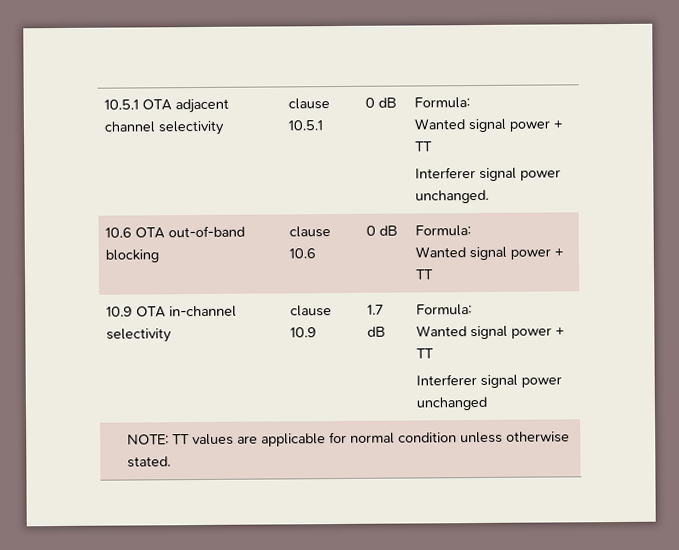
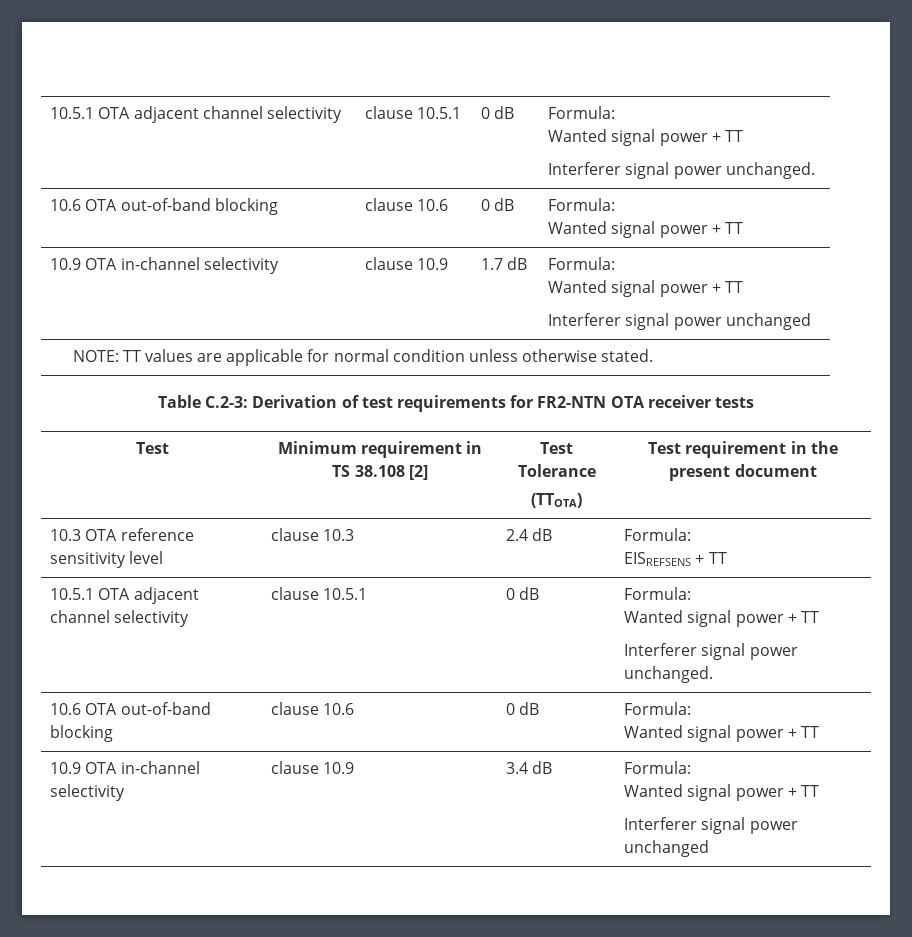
(172, 462) none -> [158,395,754,412] [135,442,169,454] [277,441,483,458] [332,465,428,480] [540,442,574,454] [517,464,596,477] [531,493,582,508] [648,441,838,458] [669,464,817,481] [50,528,194,541] [50,551,164,568] [271,528,355,541] [506,528,553,541] [624,528,692,541] [624,552,727,566] [50,587,199,604] [50,610,190,627] [271,587,368,600] [506,587,540,600] [624,587,692,600] [624,610,819,627] [624,643,798,660] [624,666,714,683] [50,702,211,715] [50,725,114,742] [271,702,355,715] [506,702,540,715] [624,702,692,715] [624,725,819,742] [50,761,200,774] [50,784,126,801] [271,761,355,774] [506,761,553,774] [624,761,692,774] [624,784,819,801] [624,817,798,834] [624,840,710,857] // Table C.2-3: Derivation of test requirements for FR2-NTN OTA receiver tests // Test | Minimum requirement in TS 38.108 [2] | Test Tolerance // (TTOTA) | Test requirement in the present document // 10.3 OTA reference sensitivity level | clause 10.3 | 2.4 dB | Formula: // EISREFSENS + TT // 10.5.1 OTA adjacent channel selectivity | clause 10.5.1 | 0 dB | Formula: // Wanted signal power + TT // Interferer signal power unchanged. // 10.6 OTA out-of-band blocking | clause 10.6 | 0 dB | Formula: // Wanted signal power + TT // 10.9 OTA in-channel selectivity | clause 10.9 | 3.4 dB | Formula: // Wanted signal power + TT // Interferer signal power unchanged

